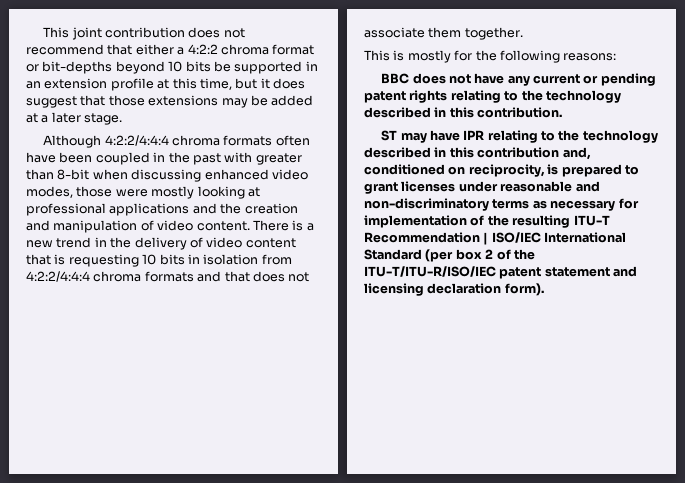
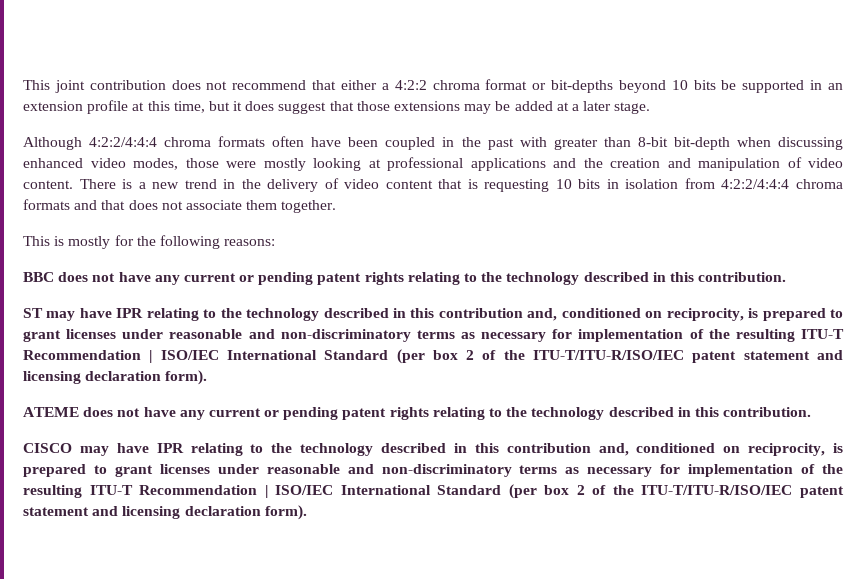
(90, 174) none -> [673,137,730,150] bit-depth
(544, 289) none -> [23,407,812,420] [23,443,843,456] [23,464,844,477] [23,484,845,499] [23,505,307,520] // ATEME does not have any current or pending patent rights relating to the technology described in this contribution. // CISCO may have IPR relating to the technology described in this contribution and, conditioned on reciprocity, is prepared to grant licenses under reasonable and non-discriminatory terms as necessary for implementation of the resulting ITU-T Recommendation | ISO/IEC International Standard (per box 2 of the ITU-T/ITU-R/ISO/IEC patent statement and licensing declaration form).

